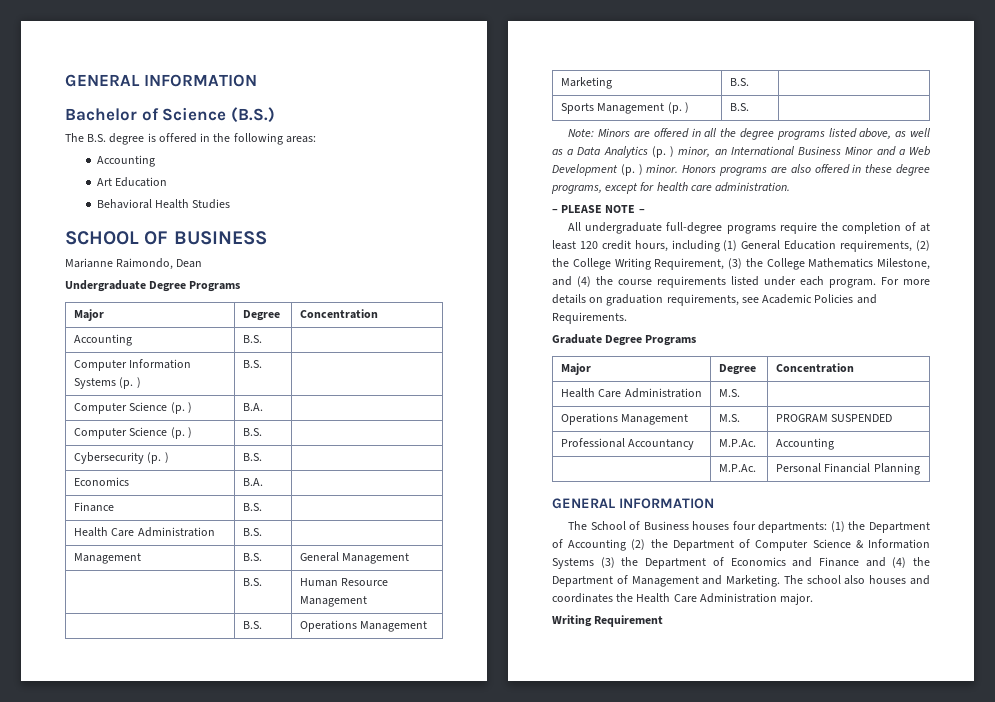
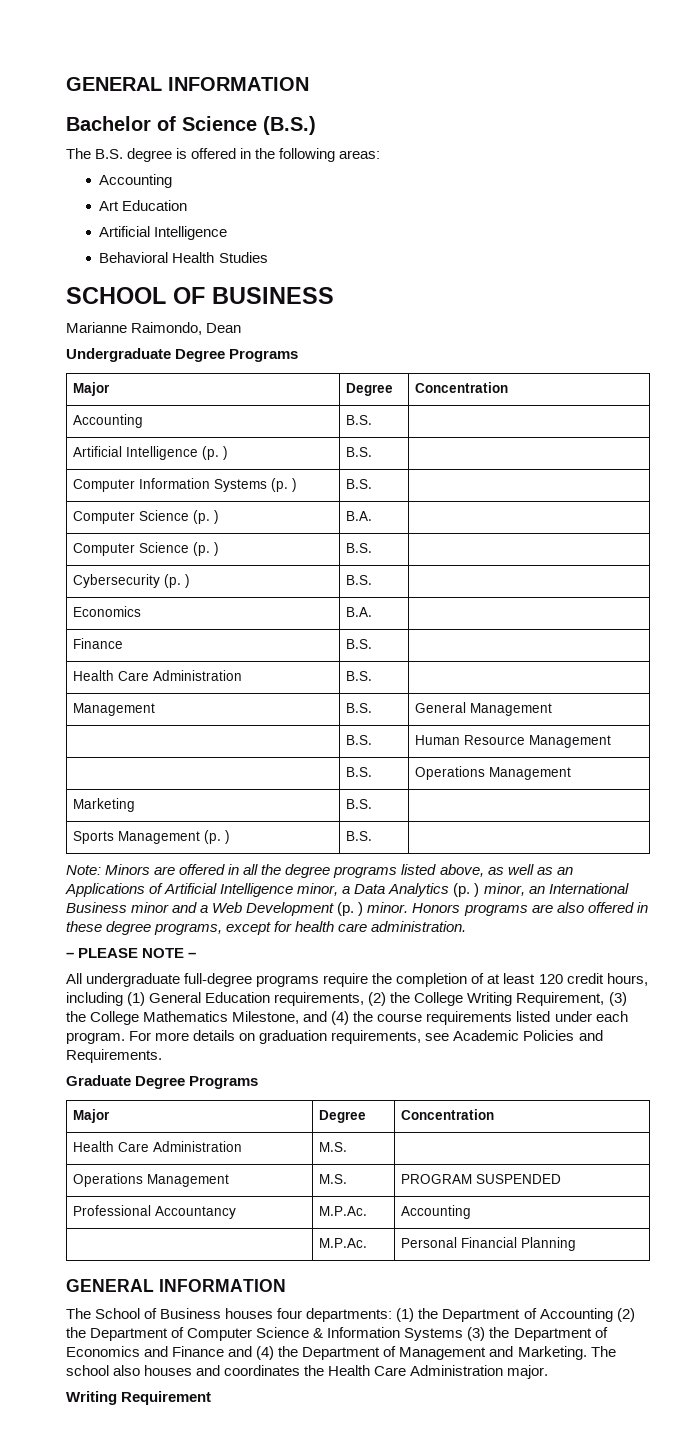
(167, 182) none -> [99,226,228,240] // Artificial Intelligence
(263, 339) none -> [72,446,228,460] [345,447,372,457] // Artificial Intelligence (p. ) | B.S. |
(563, 152) none -> [556,867,573,875] [65,883,339,897] an Applications of Artificial Intelligence minor,
[845,146,874,155] Minor -> [131,902,170,913] minor

